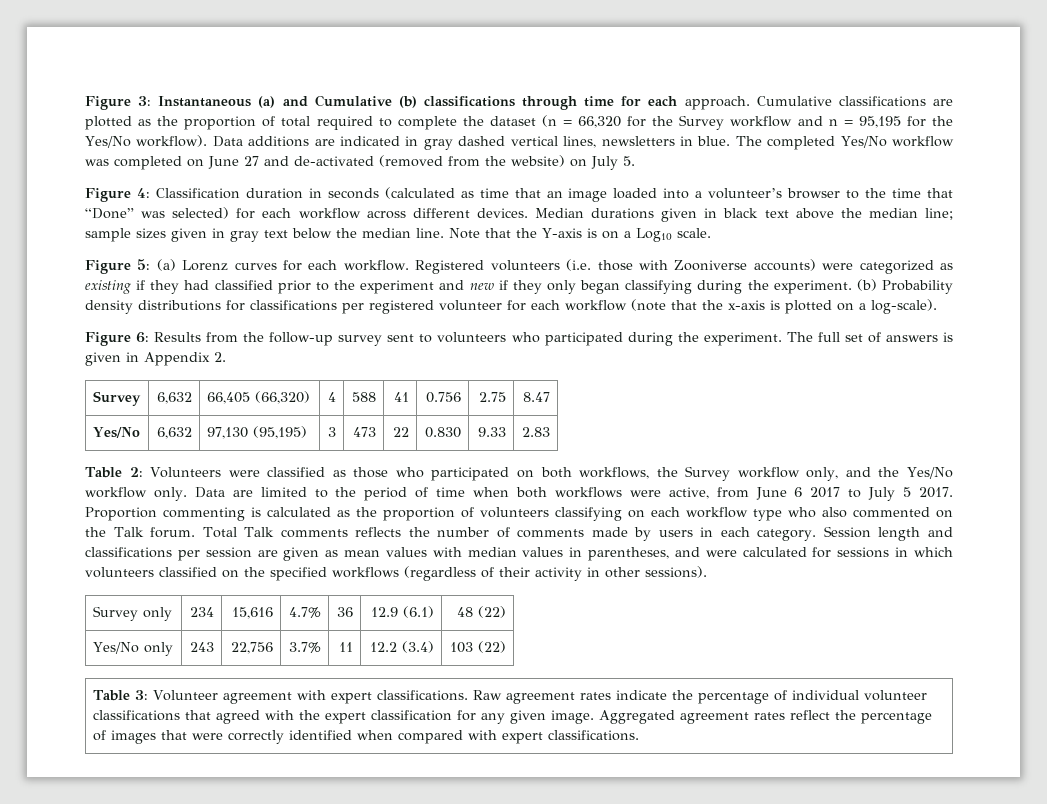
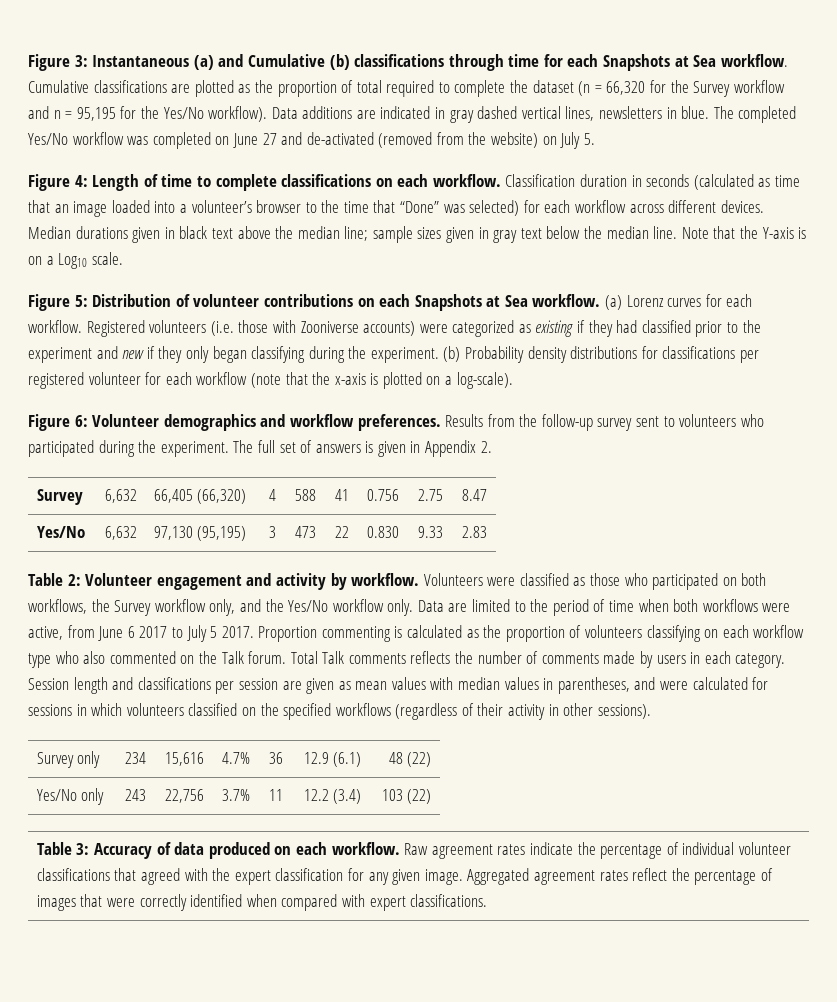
[684,96,750,110] approach. -> [603,54,788,71] Snapshots at Sea workflow.
(150, 193) none -> [92,174,501,191] Length of time to complete classifications on each workflow.
(151, 264) none -> [92,294,601,311] Distribution of volunteer contributions on each Snapshots at Sea workflow.
(150, 337) none -> [92,414,441,431] Volunteer demographics and workflow preferences.
(143, 472) none -> [85,573,420,590] Volunteer engagement and activity by workflow.
[152,690,468,704] Volunteer agreement with expert classifications. -> [94,842,400,859] Accuracy of data produced on each workflow.

